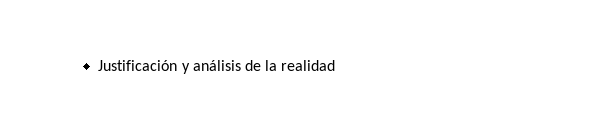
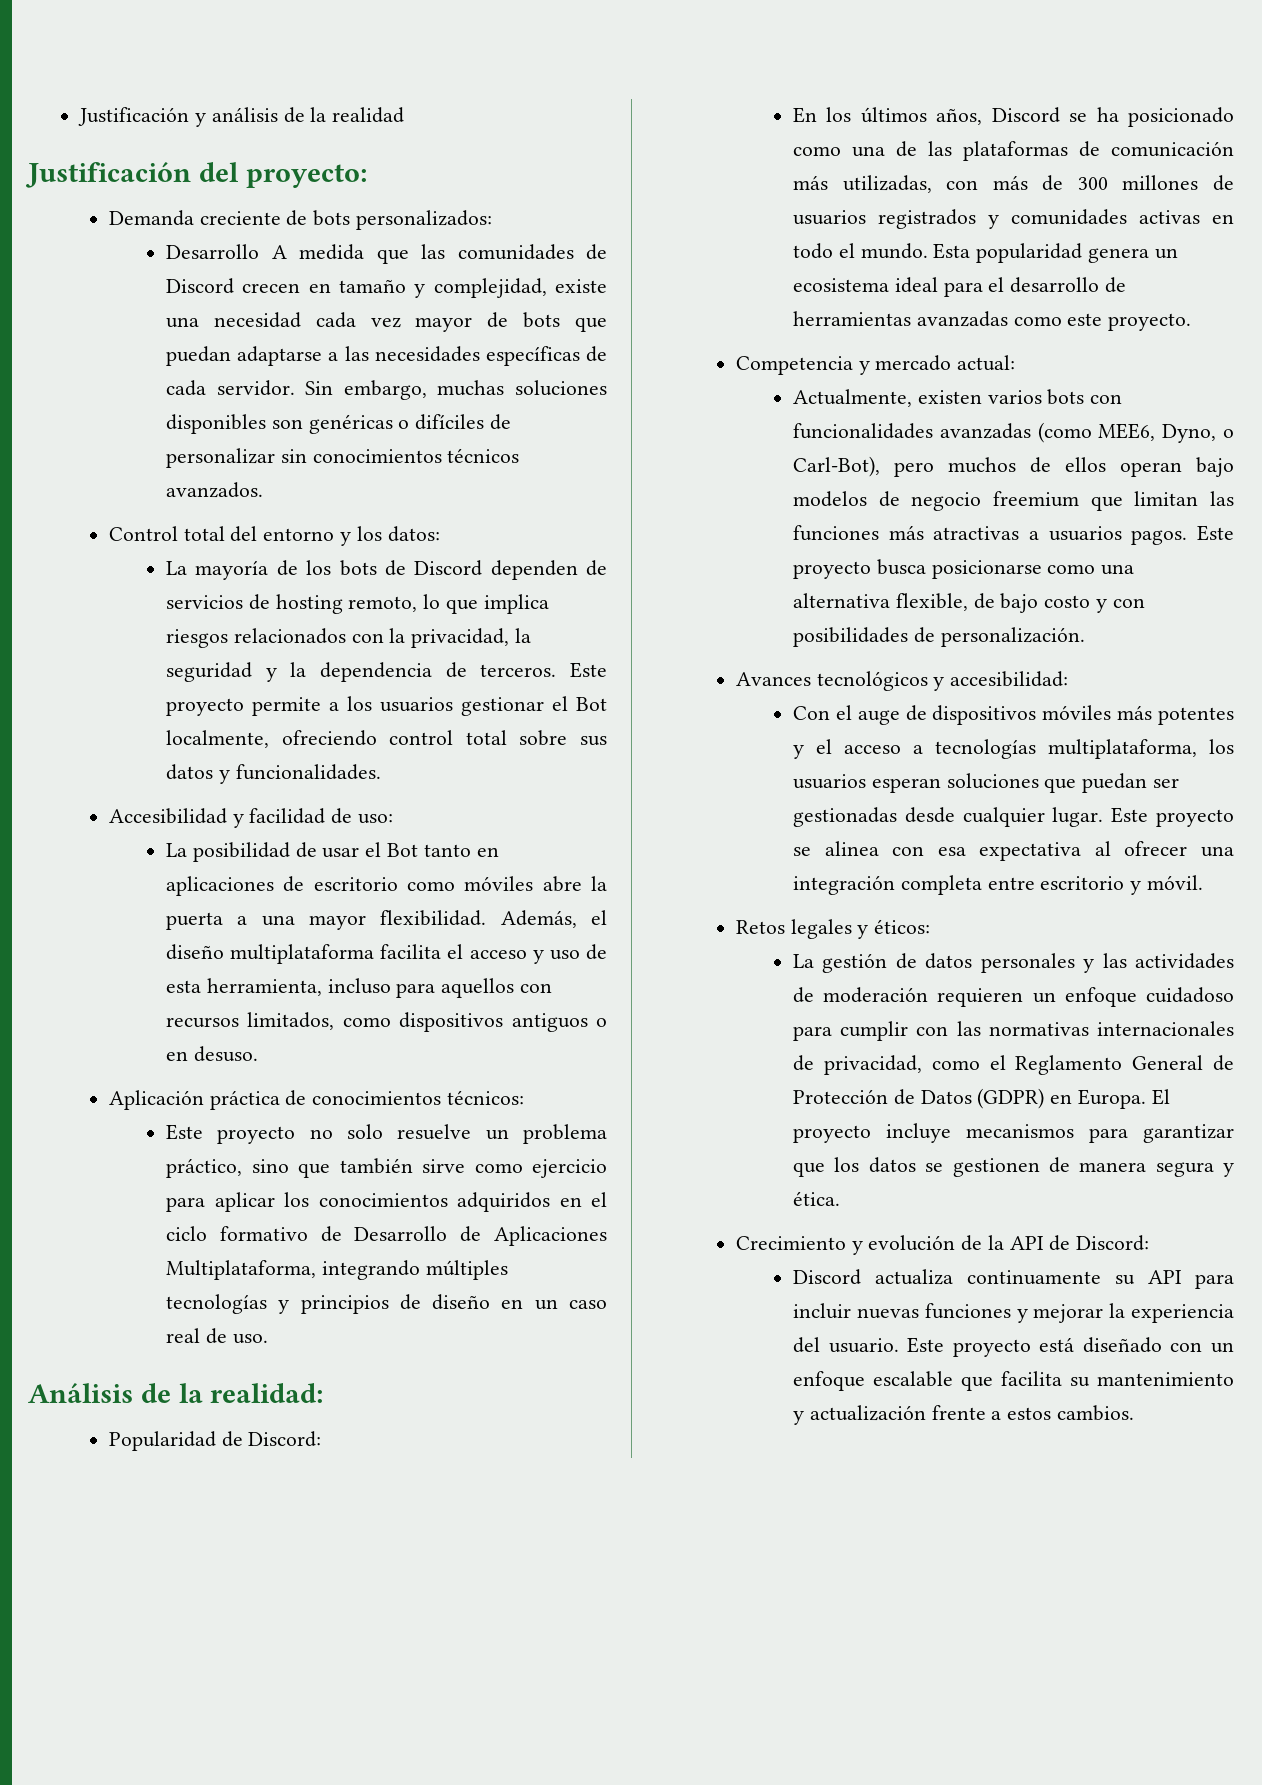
(336, 65) none -> [25,162,367,188] [108,210,493,230] [166,244,607,264] [166,278,607,298] [166,312,607,332] [166,346,607,366] [166,380,607,400] [166,414,512,434] [166,448,520,468] [166,482,264,498] [108,526,440,546] [166,560,607,580] [166,594,549,614] [166,628,532,648] [166,662,607,682] [166,696,607,716] [166,730,607,748] [166,764,381,784] [108,808,394,828] [166,842,499,862] [166,876,607,896] [166,910,607,930] [166,944,607,964] [166,978,553,998] [166,1012,607,1032] [166,1046,258,1062] [108,1090,525,1110] [166,1124,607,1144] [166,1158,607,1178] [166,1192,607,1212] [166,1226,607,1246] [166,1260,508,1280] [166,1294,607,1314] [166,1328,268,1344] [28,1383,324,1403] [108,1431,322,1451] [793,107,1234,127] [793,141,1234,161] [793,175,1234,193] [793,209,1234,229] [793,243,1178,263] [793,277,1127,297] [793,311,1192,331] [735,355,1016,375] [793,389,1123,407] [793,422,1234,443] [793,456,1234,477] [793,491,1234,511] [793,525,1234,545] [793,559,1135,579] [793,593,1145,613] [793,627,1085,647] [735,671,1069,691] [793,705,1234,725] [793,739,1234,759] [793,773,1180,793] [793,807,1234,827] [793,841,1234,861] [793,875,1204,895] [735,919,931,939] [793,953,1234,973] [793,987,1234,1007] [793,1021,1234,1041] [793,1055,1234,1075] [793,1088,1170,1109] [793,1123,1234,1143] [793,1157,1234,1177] [793,1191,841,1206] [735,1235,1149,1255] [793,1269,1234,1289] [793,1303,1234,1323] [793,1337,1234,1357] [793,1371,1234,1391] [793,1405,1135,1425] // Justificación del proyecto: // Demanda creciente de bots personalizados: // Desarrollo A medida que las comunidades de Discord crecen en tamaño y complejidad, existe una necesidad cada vez mayor de bots que puedan adaptarse a las necesidades específicas de cada servidor. Sin embargo, muchas soluciones disponibles son genéricas o difíciles de personalizar sin conocimientos técnicos avanzados. // Control total del entorno y los datos: // La mayoría de los bots de Discord dependen de servicios de hosting remoto, lo que implica riesgos relacionados con la privacidad, la seguridad y la dependencia de terceros. Este proyecto permite a los usuarios gestionar el Bot localmente, ofreciendo control total sobre sus datos y funcionalidades. // Accesibilidad y facilidad de uso: // La posibilidad de usar el Bot tanto en aplicaciones de escritorio como móviles abre la puerta a una mayor flexibilidad. Además, el diseño multiplataforma facilita el acceso y uso de esta herramienta, incluso para aquellos con recursos limitados, como dispositivos antiguos o en desuso. // Aplicación práctica de conocimientos técnicos: // Este proyecto no solo resuelve un problema práctico, sino que también sirve como ejercicio para aplicar los conocimientos adquiridos en el ciclo formativo de Desarrollo de Aplicaciones Multiplataforma, integrando múltiples tecnologías y principios de diseño en un caso real de uso. // Análisis de la realidad: // Popularidad de Discord: // En los últimos años, Discord se ha posicionado como una de las plataformas de comunicación más utilizadas, con más de 300 millones de usuarios registrados y comunidades activas en todo el mundo. Esta popularidad genera un ecosistema ideal para el desarrollo de herramientas avanzadas como este proyecto. // Competencia y mercado actual: // Actualmente, existen varios bots con funcionalidades avanzadas (como MEE6, Dyno, o Carl-Bot), pero muchos de ellos operan bajo modelos de negocio freemium que limitan las funciones más atractivas a usuarios pagos. Este proyecto busca posicionarse como una alternativa flexible, de bajo costo y con posibilidades de personalización. // Avances tecnológicos y accesibilidad: // Con el auge de dispositivos móviles más potentes y el acceso a tecnologías multiplataforma, los usuarios esperan soluciones que puedan ser gestionadas desde cualquier lugar. Este proyecto se alinea con esa expectativa al ofrecer una integración completa entre escritorio y móvil. // Retos legales y éticos: // La gestión de datos personales y las actividades de moderación requieren un enfoque cuidadoso para cumplir con las normativas internacionales de privacidad, como el Reglamento General de Protección de Datos (GDPR) en Europa. El proyecto incluye mecanismos para garantizar que los datos se gestionen de manera segura y ética. // Crecimiento y evolución de la API de Discord: // Discord actualiza continuamente su API para incluir nuevas funciones y mejorar la experiencia del usuario. Este proyecto está diseñado con un enfoque escalable que facilita su mantenimiento y actualización frente a estos cambios.

